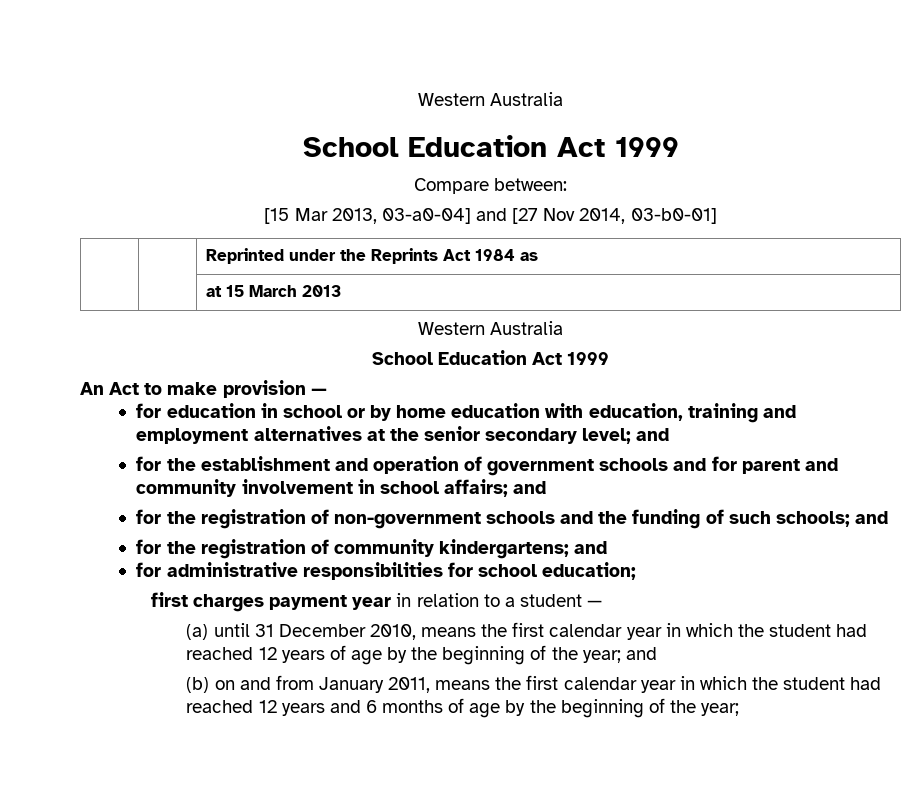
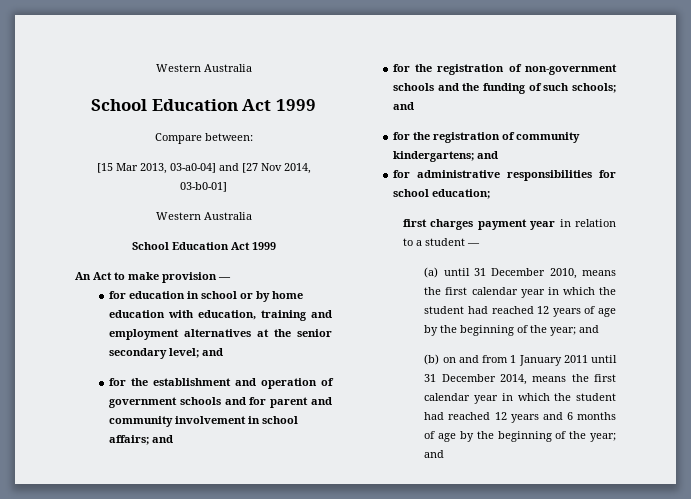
[206,248,539,264] [206,285,342,297] // | | Reprinted under the Reprints Act 1984 as // | | at 15 March 2013 -> (227, 187) none
[318,677,431,693] January 2011, -> [510,355,617,366] [424,374,527,385] 1 January 2011 until 31 December 2014,
(740, 709) none -> [424,450,445,458] and

